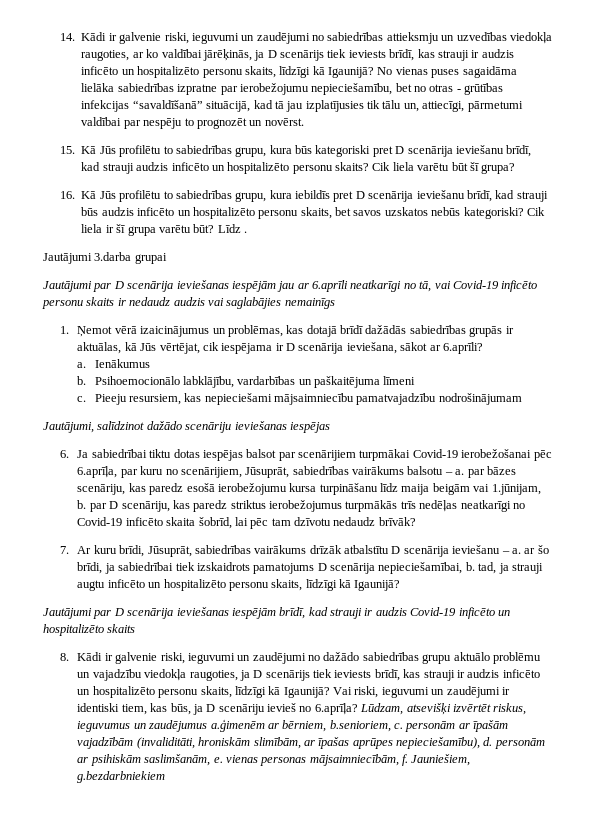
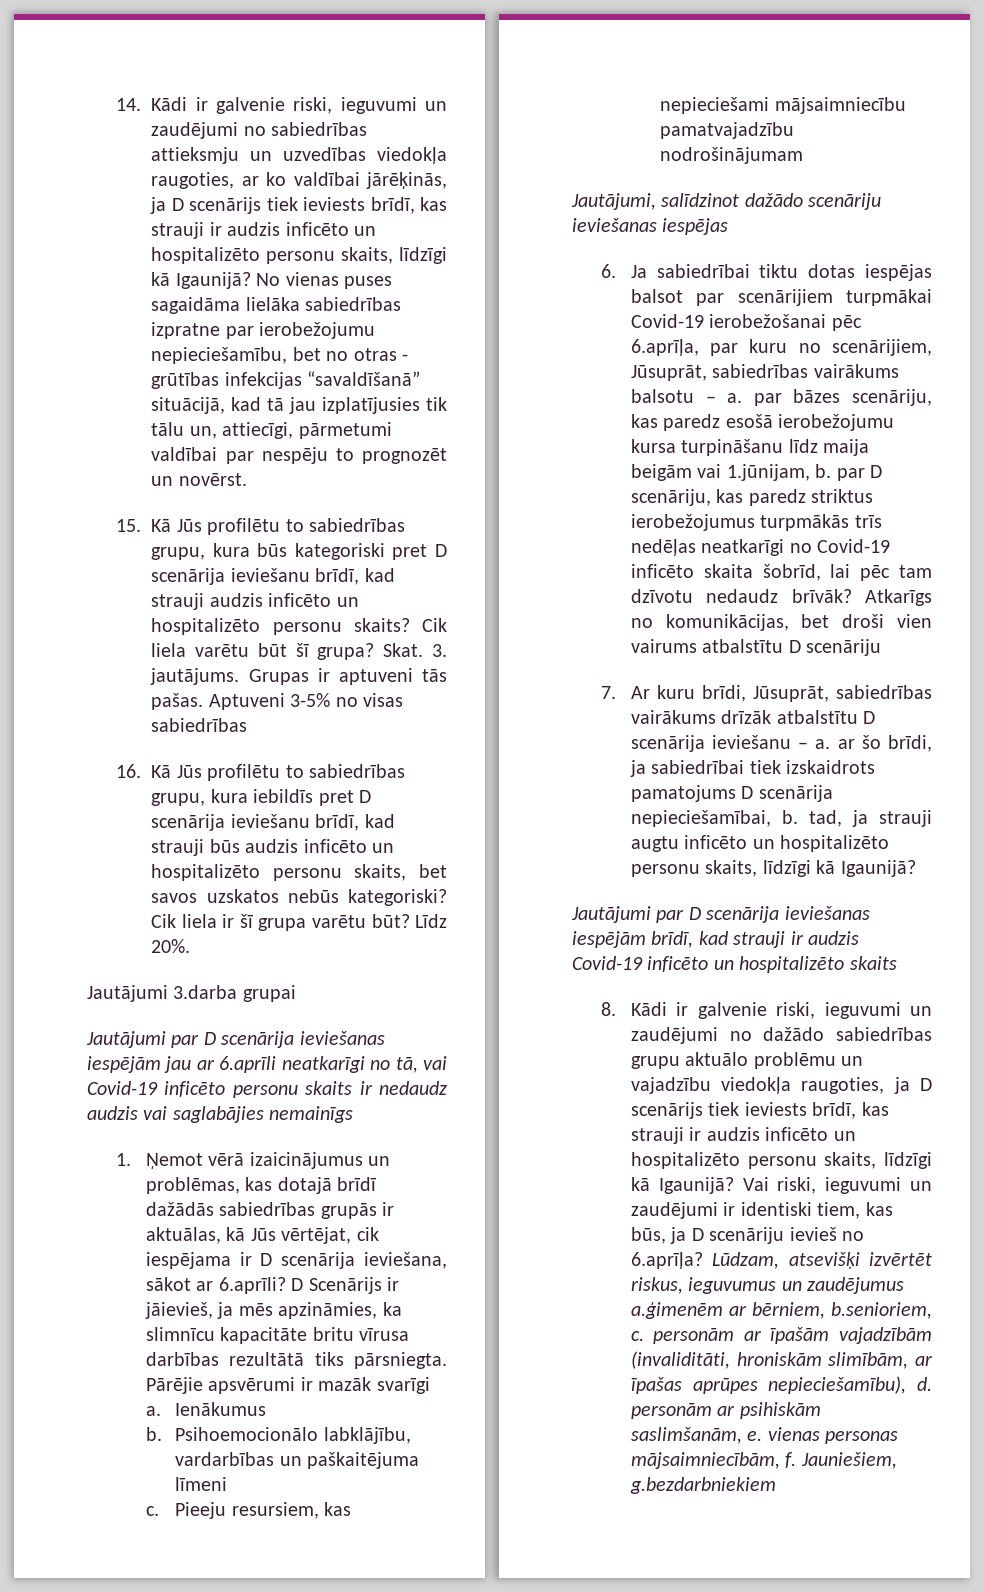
(516, 168) none -> [383,643,448,657] [150,668,447,685] [151,693,404,710] [151,718,248,732] Skat. 3. jautājums. Grupas ir aptuveni tās pašas. Aptuveni 3-5% no visas sabiedrības
[244,231,248,233] . -> [151,939,191,953] 20%.
(483, 348) none -> [291,1277,399,1294] [144,1302,402,1319] [145,1327,410,1344] [145,1352,447,1369] [145,1377,430,1394] D Scenārijs ir jāievieš, ja mēs apzināmies, ka slimnīcu kapacitāte britu vīrusa darbības rezultātā tiks pārsniegta. Pārējie apsvērumi ir mazāk svarīgi
(416, 521) none -> [865,589,932,606] [630,614,932,631] [630,639,882,656] Atkarīgs no komunikācijas, bet droši vien vairums atbalstītu D scenāriju

